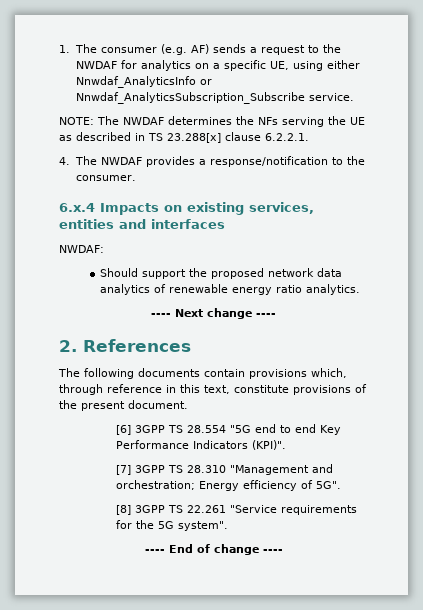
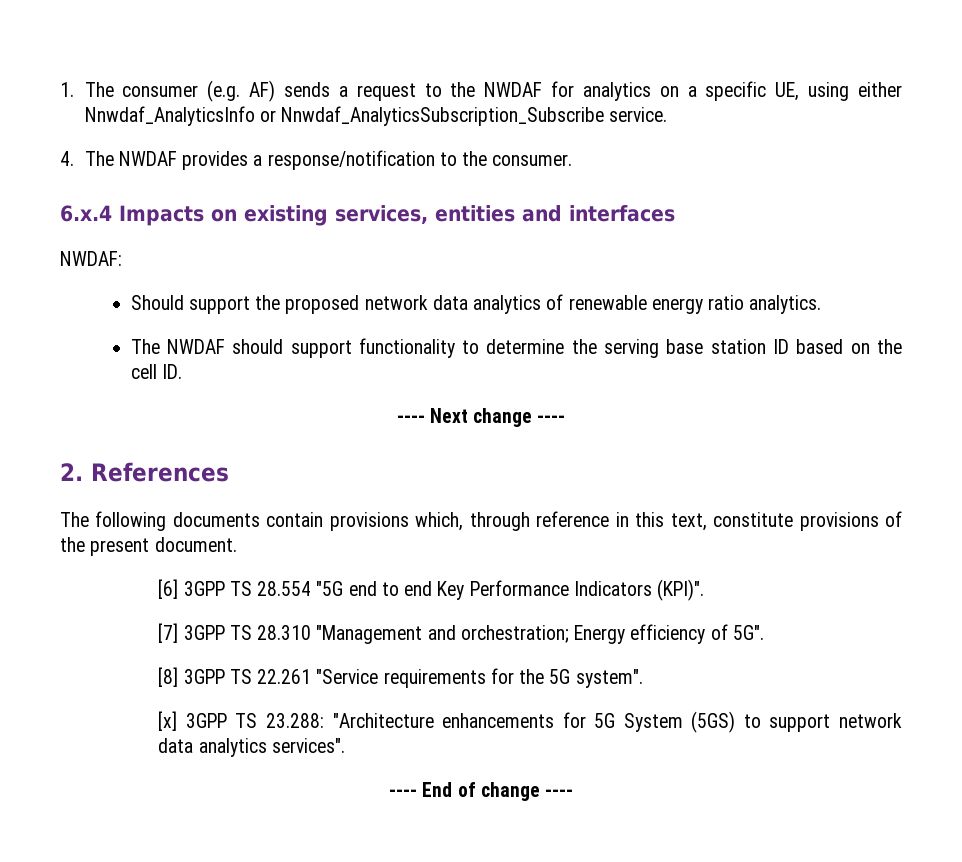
[59,116,365,127] [59,132,309,143] // NOTE: The NWDAF determines the NFs serving the UE as described in TS 23.288[x] clause 6.2.2.1. -> (668, 114) none
(360, 289) none -> [130,338,902,358] [130,364,182,379] // The NWDAF should support functionality to determine the serving base station ID based on the cell ID.
(229, 526) none -> [158,711,902,733] [158,738,345,757] // [x] 3GPP TS 23.288: "Architecture enhancements for 5G System (5GS) to support network data analytics services".

